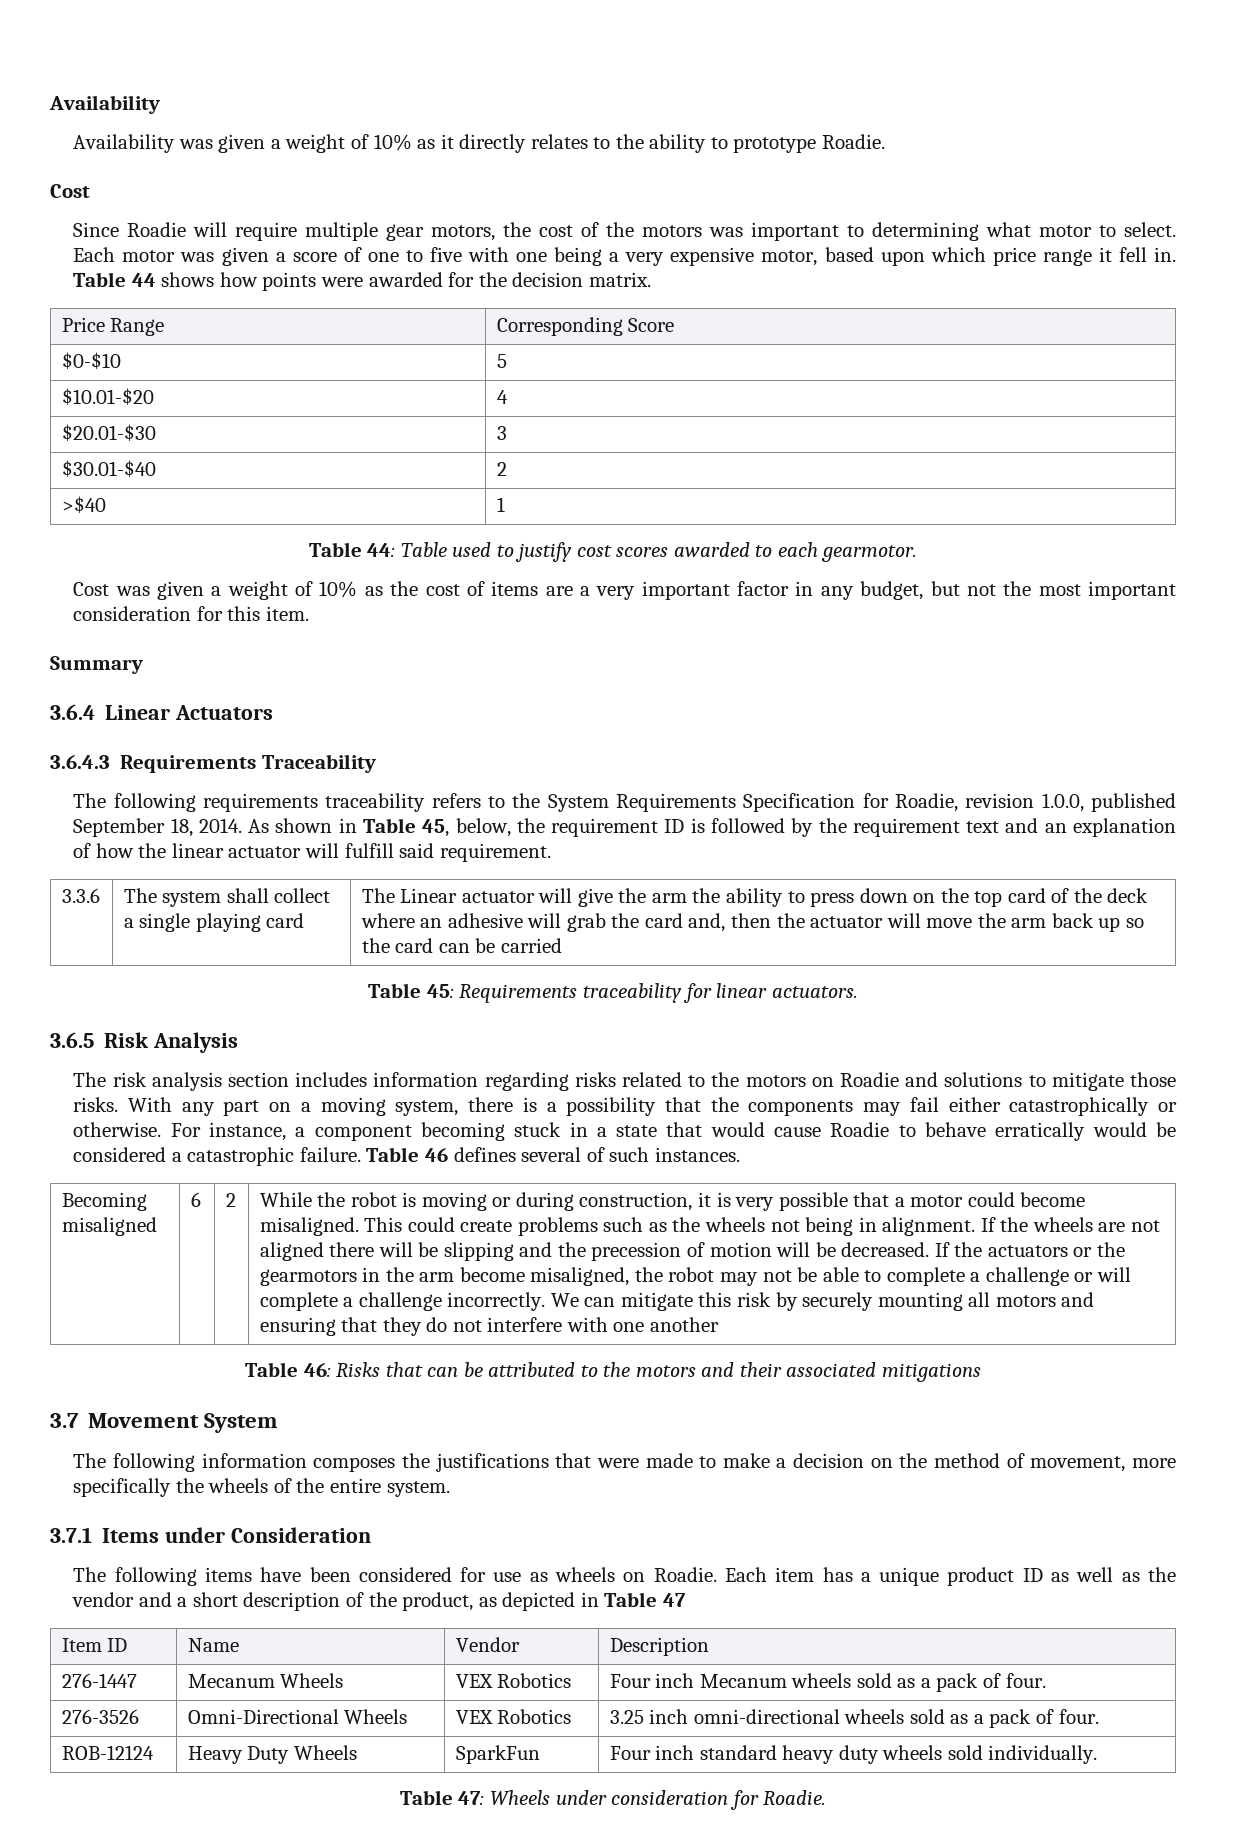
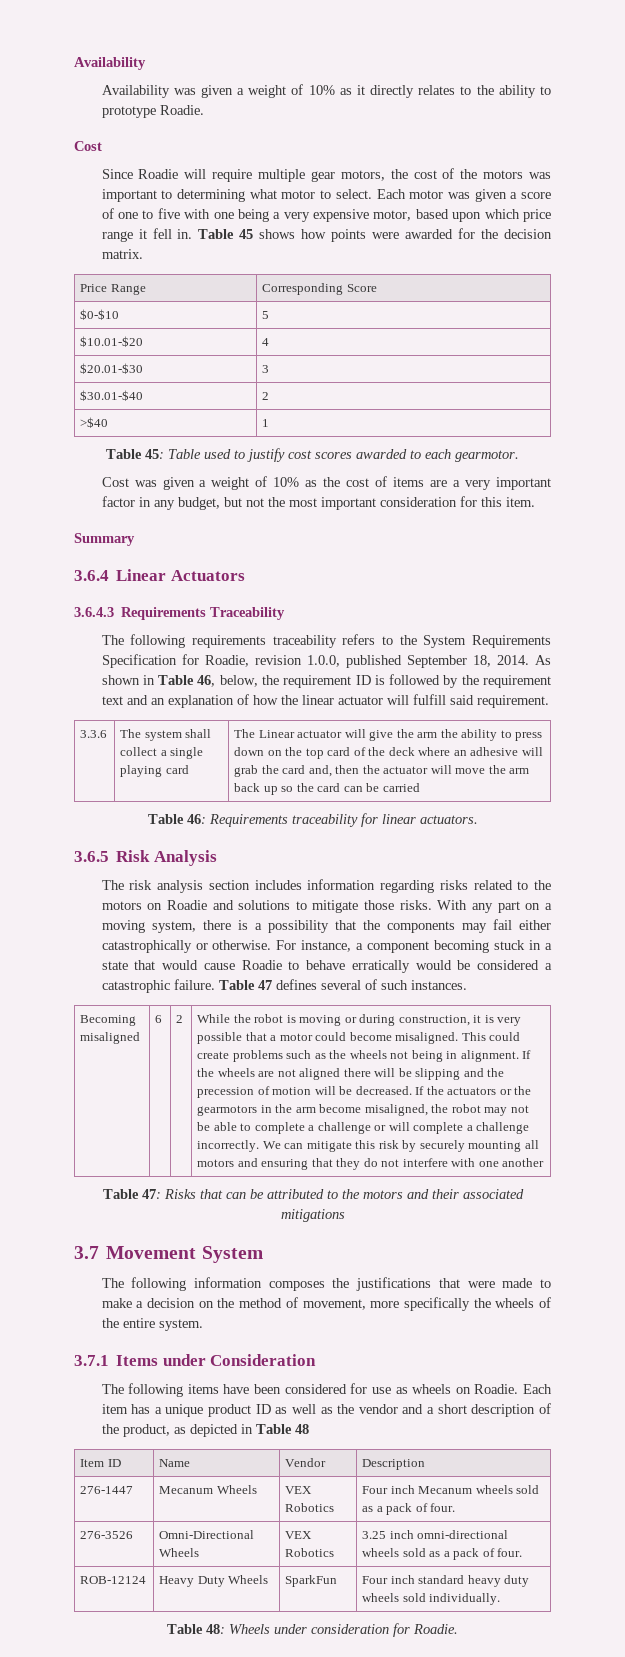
[131,273,156,287] 44 -> [239,229,254,239] 45
[367,543,396,557] 44: -> [145,449,164,459] 45:
[422,819,450,837] 45, -> [197,675,216,687] 46,
[426,984,454,998] 45: -> [186,814,206,824] 46:
[424,1148,448,1162] 46 -> [257,980,272,990] 47
[303,1363,331,1377] 46: -> [141,1189,161,1199] 47:
[662,1593,686,1607] 47 -> [294,1424,309,1434] 48
[458,1791,485,1805] 47: -> [206,1624,225,1634] 48:

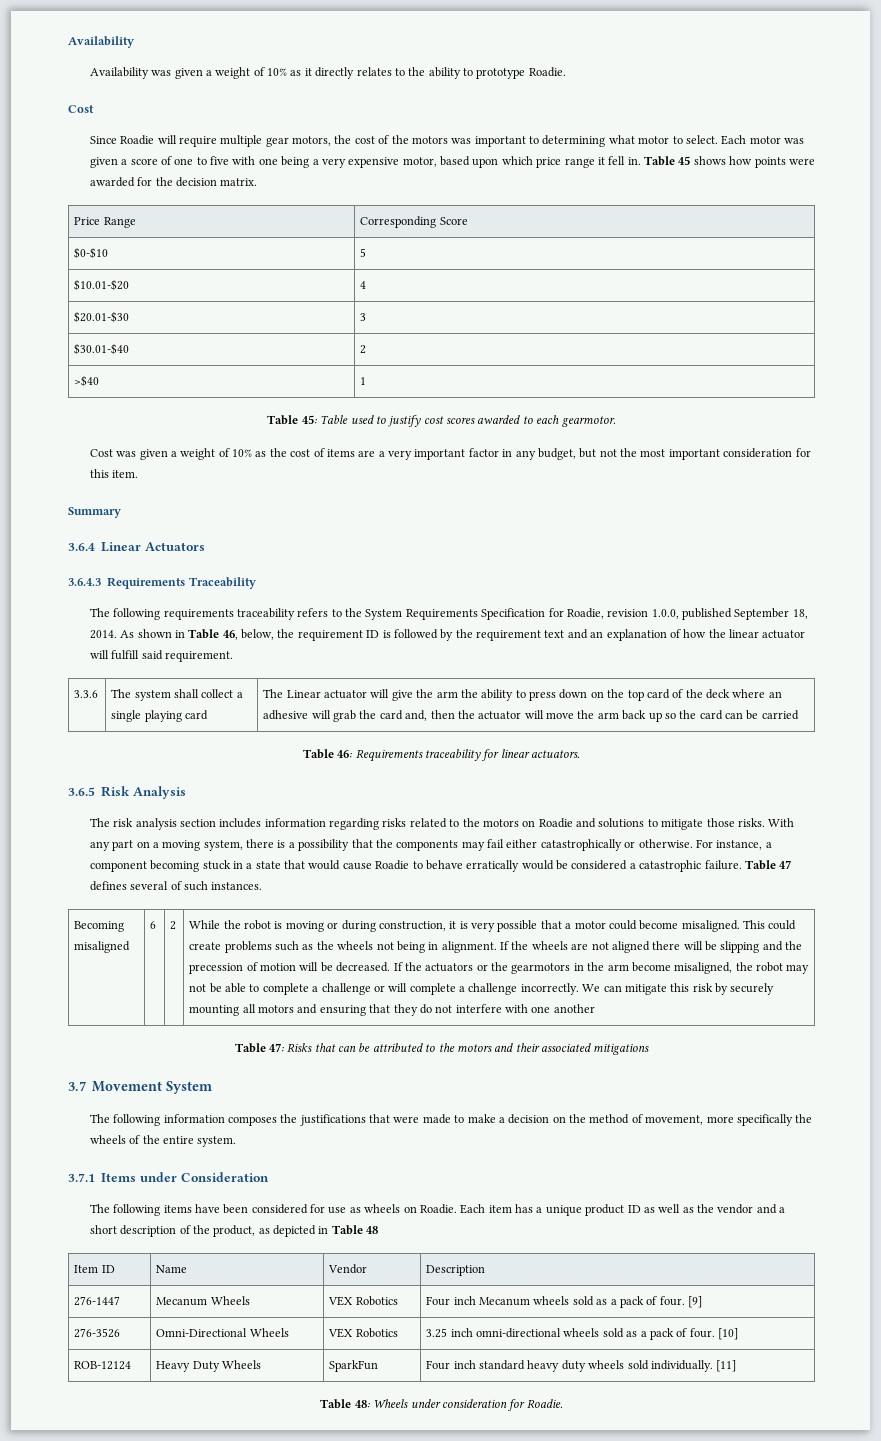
(456, 1507) none -> [688,1296,703,1308] [9]
(523, 1552) none -> [718,1328,739,1340] [10]
(501, 1599) none -> [716,1360,737,1372] [11]

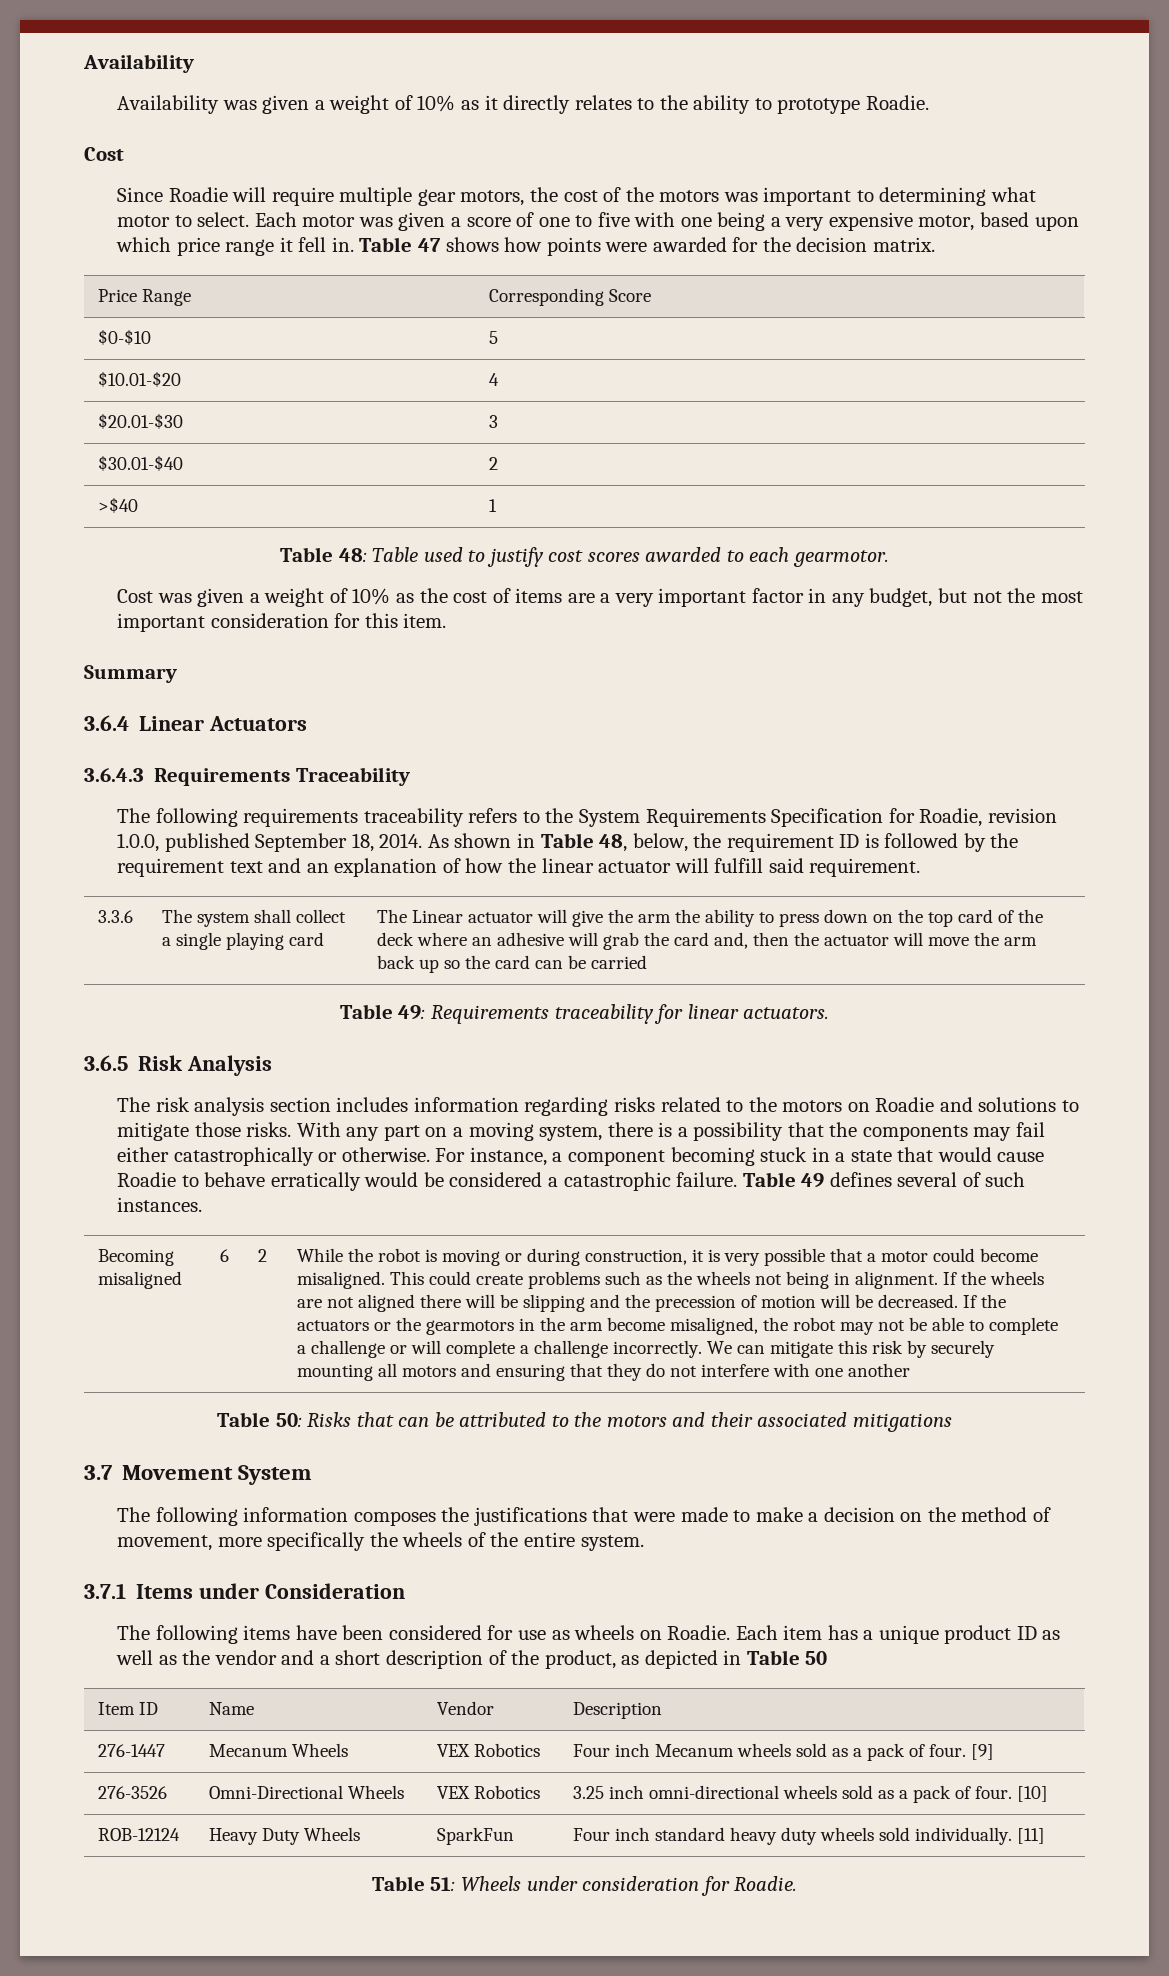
[678,156,691,165] 45 -> [418,238,442,252] 47
[301,415,317,424] 45: -> [338,548,367,562] 48:
[222,630,238,640] 46, -> [599,834,628,852] 48,
[337,750,353,758] 46: -> [398,1005,426,1020] 49:
[779,860,792,869] 47 -> [801,1173,825,1188] 49
[268,1043,284,1052] 47: -> [275,1413,302,1427] 50:
[366,1226,379,1234] 48 -> [805,1651,828,1665] 50
[354,1400,370,1408] 48: -> [430,1877,456,1891] 51:

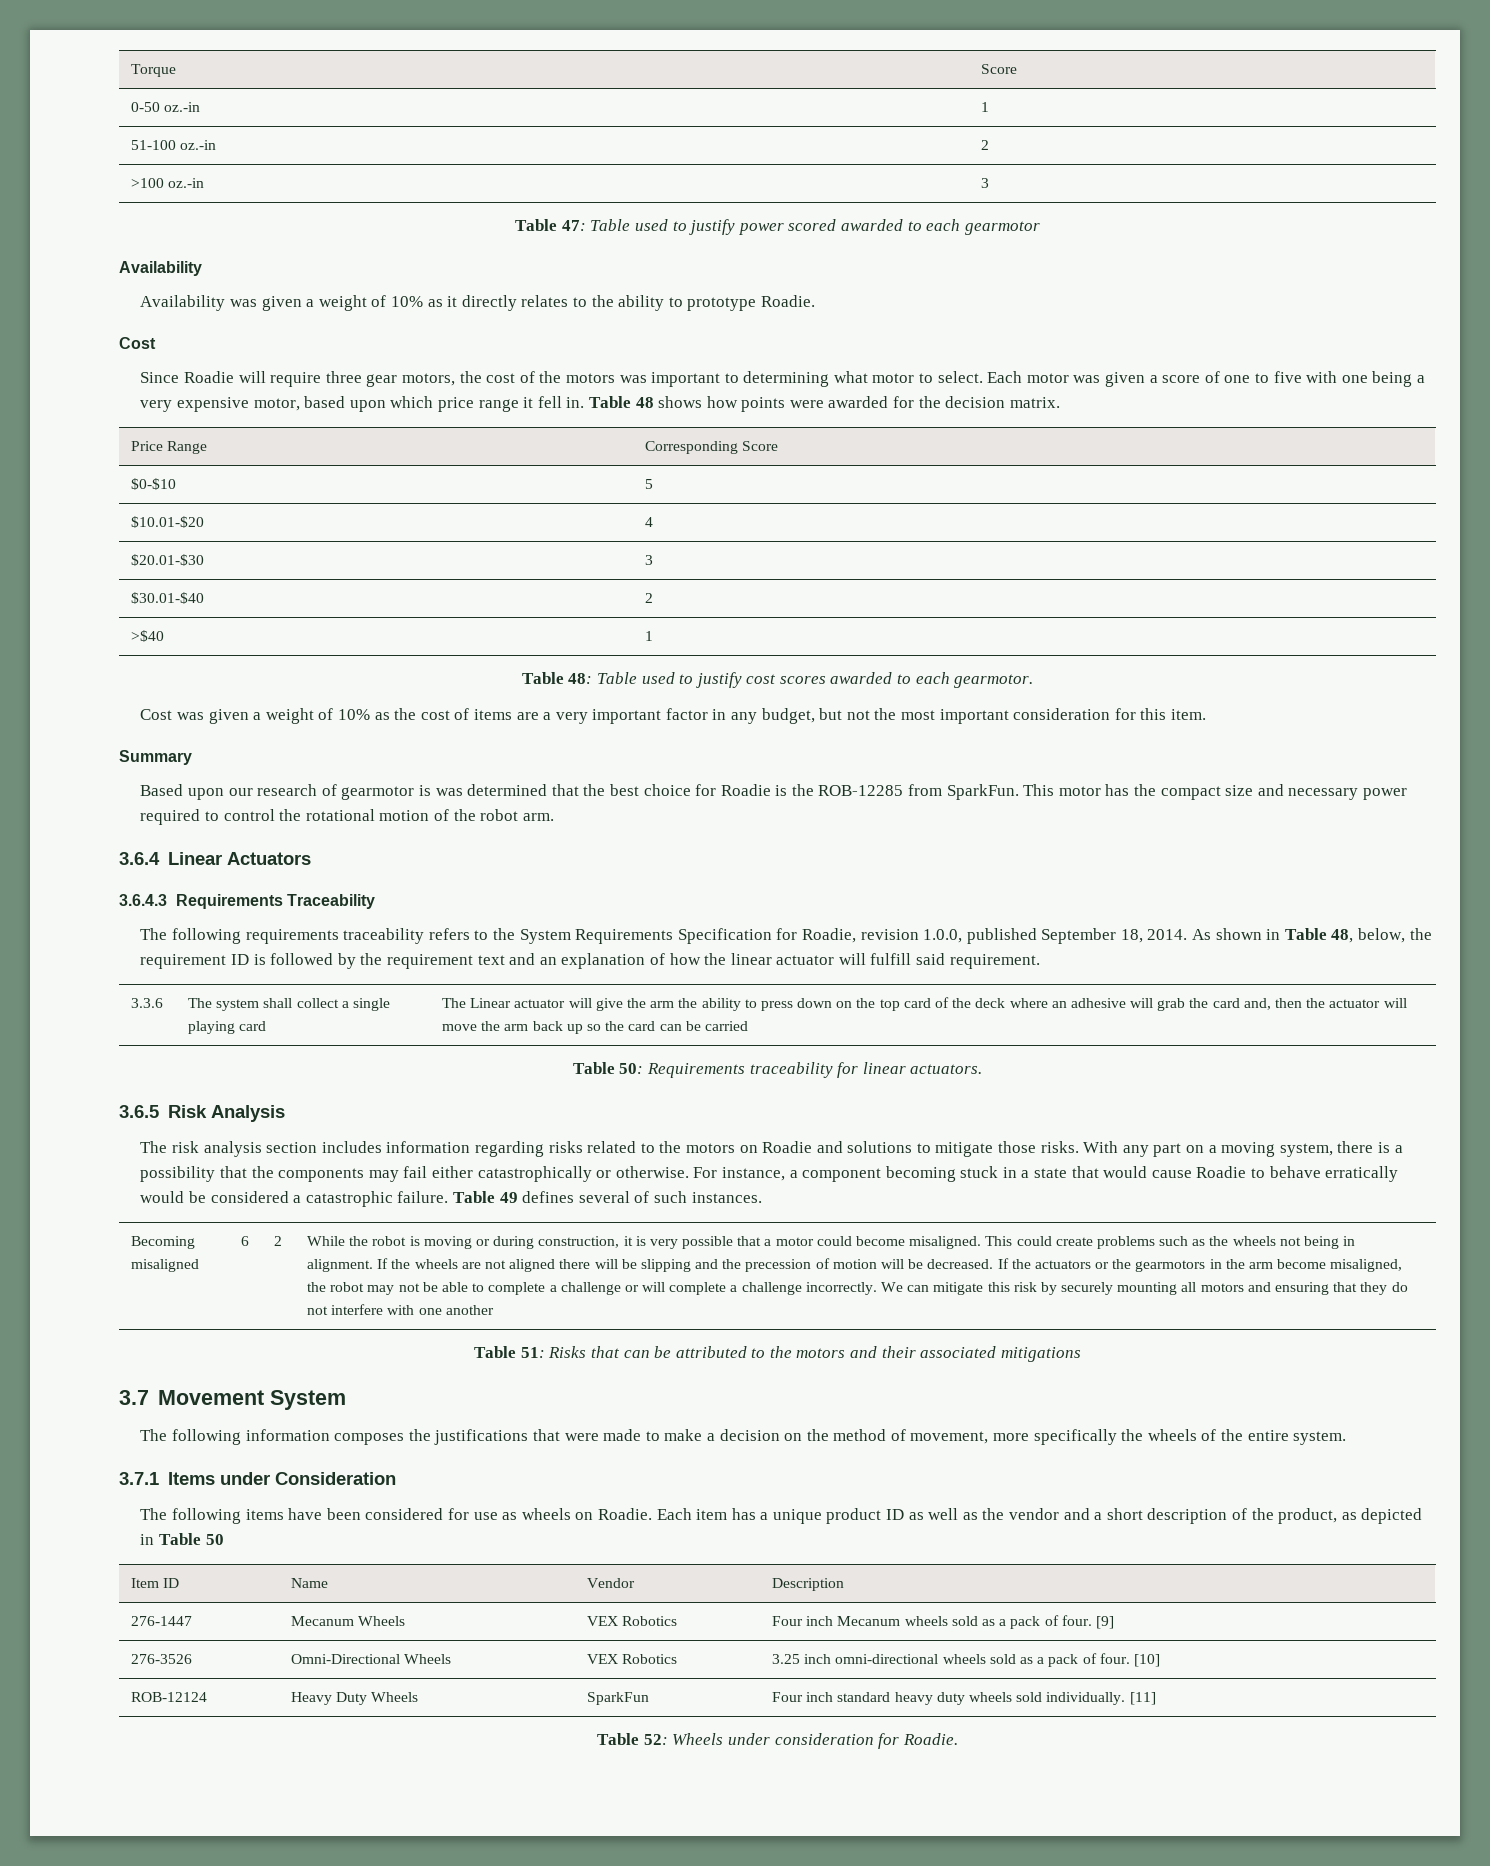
(83, 63) none -> [131,64,177,77] [981,64,1018,74] [131,102,201,112] [981,102,990,112] [131,140,217,150] [981,140,990,150] [131,178,205,188] [981,178,990,188] [515,219,1040,235] Torque | Score // 0-50 oz.-in | 1 // 51-100 oz.-in | 2 // >100 oz.-in | 3 // Table 47: Table used to justify power scored awarded to each gearmotor //
[339,187,413,206] multiple -> [325,371,362,383] three
[418,238,442,252] 47 -> [635,397,654,408] 48
(177, 674) none -> [140,784,1407,800] [140,809,554,825] // Based upon our research of gearmotor is was determined that the best choice for Roadie is the ROB-12285 from SparkFun. This motor has the compact size and necessary power required to control the rotational motion of the robot arm.
[398,1005,426,1020] 49: -> [619,1063,644,1074] 50:
[275,1413,302,1427] 50: -> [520,1347,545,1358] 51:
[430,1877,456,1891] 51: -> [643,1734,668,1745] 52:

